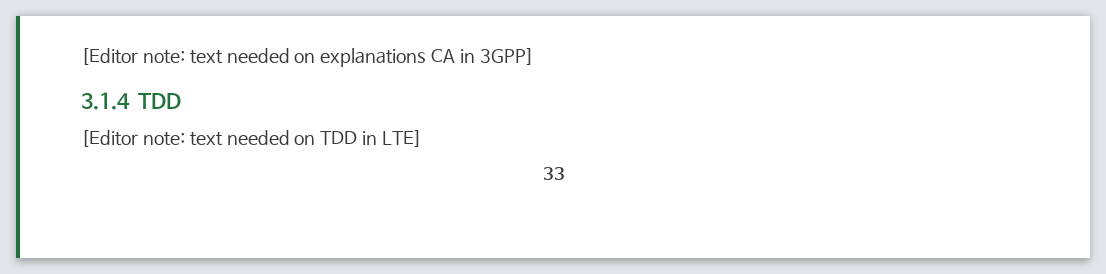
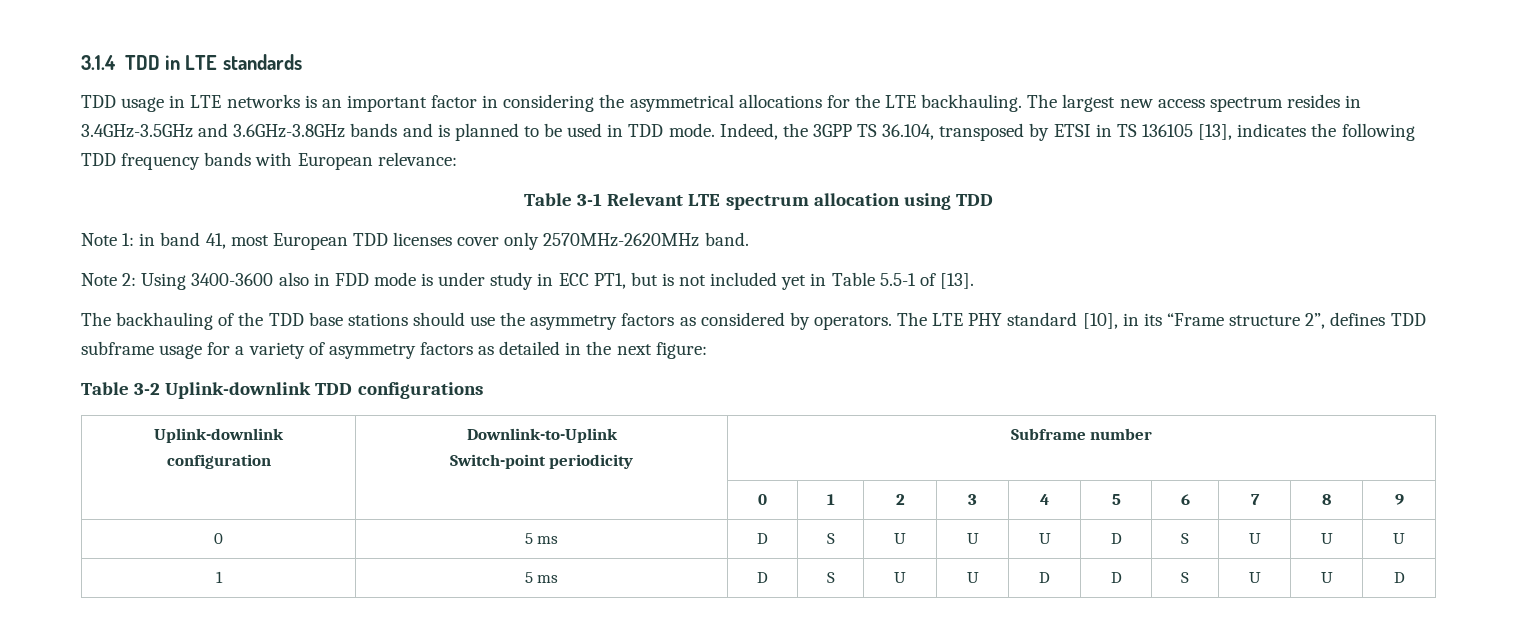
[81,48,534,67] [81,92,181,110] [81,130,423,147] [542,167,565,180] [Editor note: text needed on explanations CA in 3GPP] // 3.1.4 TDD // [Editor note: text needed on TDD in LTE] // 33 -> [81,54,302,70] [81,94,1362,112] [81,123,1415,141] [81,152,457,170] [524,193,993,210] [81,232,749,250] [81,272,974,290] [81,312,1426,330] [81,341,707,359] [81,382,483,399] [154,428,284,443] [166,454,271,469] [466,428,618,443] [449,454,634,469] [1010,428,1153,440] [758,494,767,505] [826,494,835,505] [895,494,905,505] [968,494,977,505] [1040,494,1049,505] [1111,494,1121,505] [1180,494,1190,505] [1250,494,1260,505] [1322,494,1331,505] [1394,494,1404,505] [214,533,223,544] [524,533,559,544] [757,533,768,544] [826,533,835,544] [894,533,906,544] [966,533,979,544] [1038,533,1051,544] [1110,533,1122,544] [1181,533,1189,544] [1248,533,1261,544] [1320,533,1333,544] [1393,533,1405,544] [215,571,223,583] [524,572,559,583] [757,572,768,583] [826,572,835,583] [894,572,906,583] [966,572,979,583] [1039,572,1050,583] [1110,572,1122,583] [1181,572,1189,583] [1248,572,1261,583] [1320,572,1333,583] [1393,572,1405,583] 3.1.4 TDD in LTE standards // TDD usage in LTE networks is an important factor in considering the asymmetrical allocations for the LTE backhauling. The largest new access spectrum resides in 3.4GHz-3.5GHz and 3.6GHz-3.8GHz bands and is planned to be used in TDD mode. Indeed, the 3GPP TS 36.104, transposed by ETSI in TS 136105 [13], indicates the following TDD frequency bands with European relevance: // Table 3-1 Relevant LTE spectrum allocation using TDD // Note 1: in band 41, most European TDD licenses cover only 2570MHz-2620MHz band. // Note 2: Using 3400-3600 also in FDD mode is under study in ECC PT1, but is not included yet in Table 5.5-1 of [13]. // The backhauling of the TDD base stations should use the asymmetry factors as considered by operators. The LTE PHY standard [10], in its “Frame structure 2”, defines TDD subframe usage for a variety of asymmetry factors as detailed in the next figure: // Table 3-2 Uplink-downlink TDD configurations // Uplink-downlink // configuration | Downlink-to-Uplink // Switch-point periodicity | Subframe number // | | 0 | 1 | 2 | 3 | 4 | 5 | 6 | 7 | 8 | 9 // 0 | 5 ms | D | S | U | U | U | D | S | U | U | U // 1 | 5 ms | D | S | U | U | D | D | S | U | U | D

